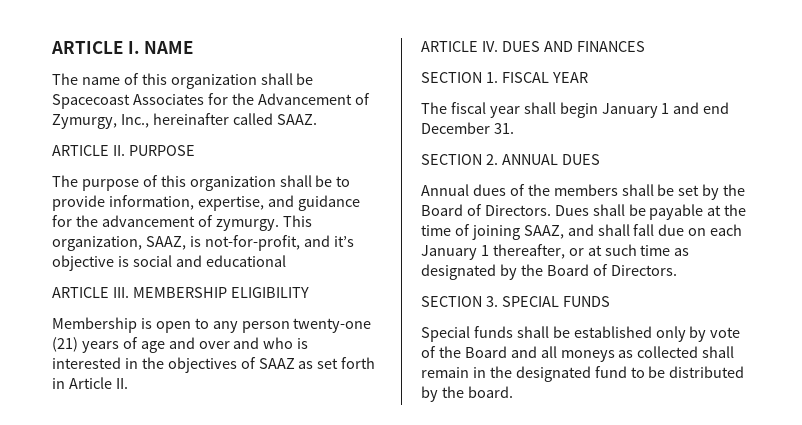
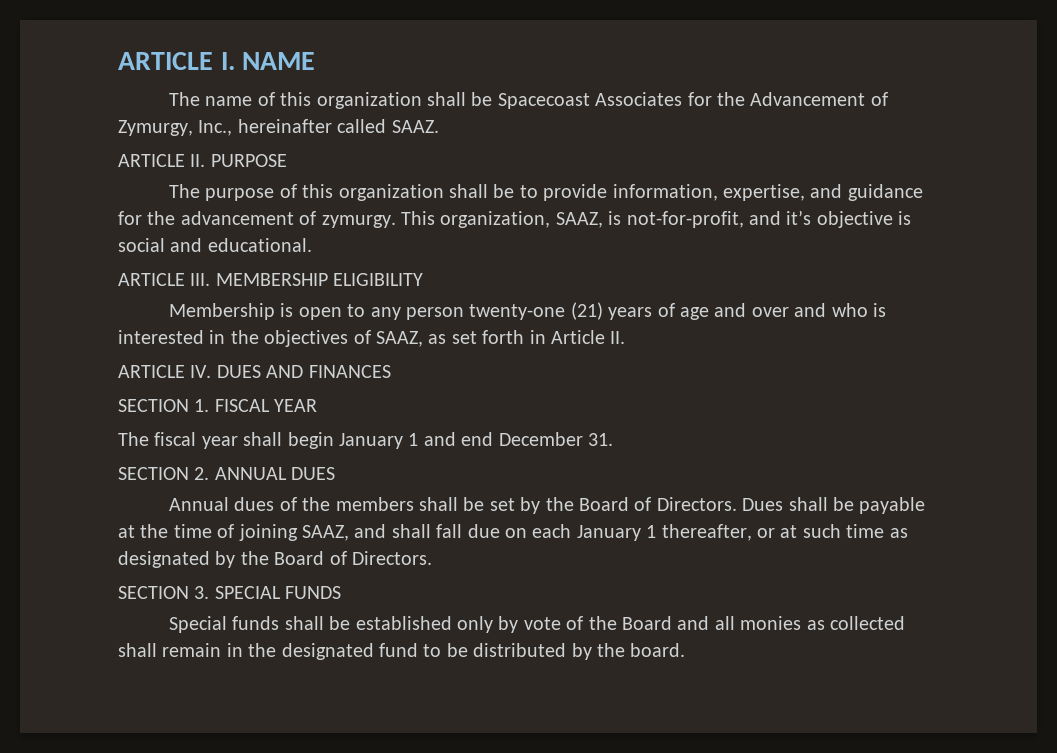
[205,255,286,267] educational -> [207,238,312,252] educational.
[258,358,295,369] SAAZ -> [376,331,423,347] SAAZ,
[560,350,615,362] moneys -> [740,616,802,630] monies

